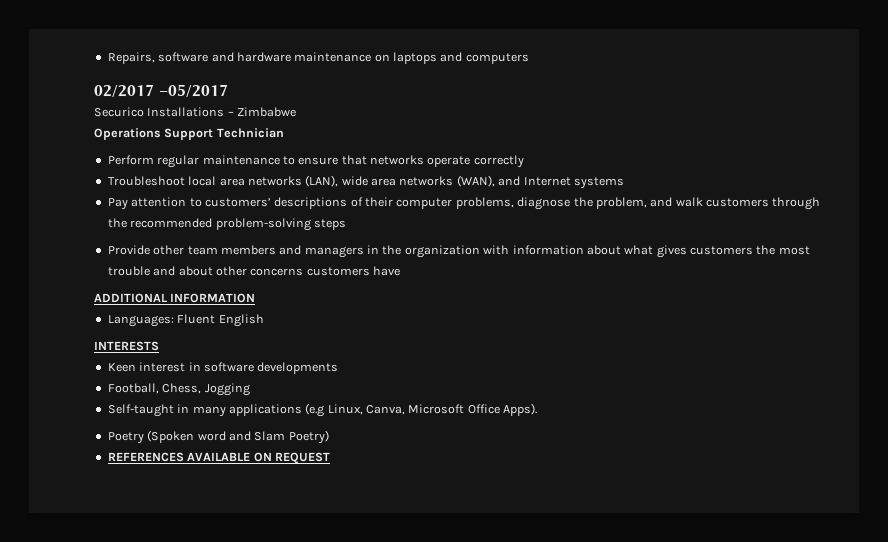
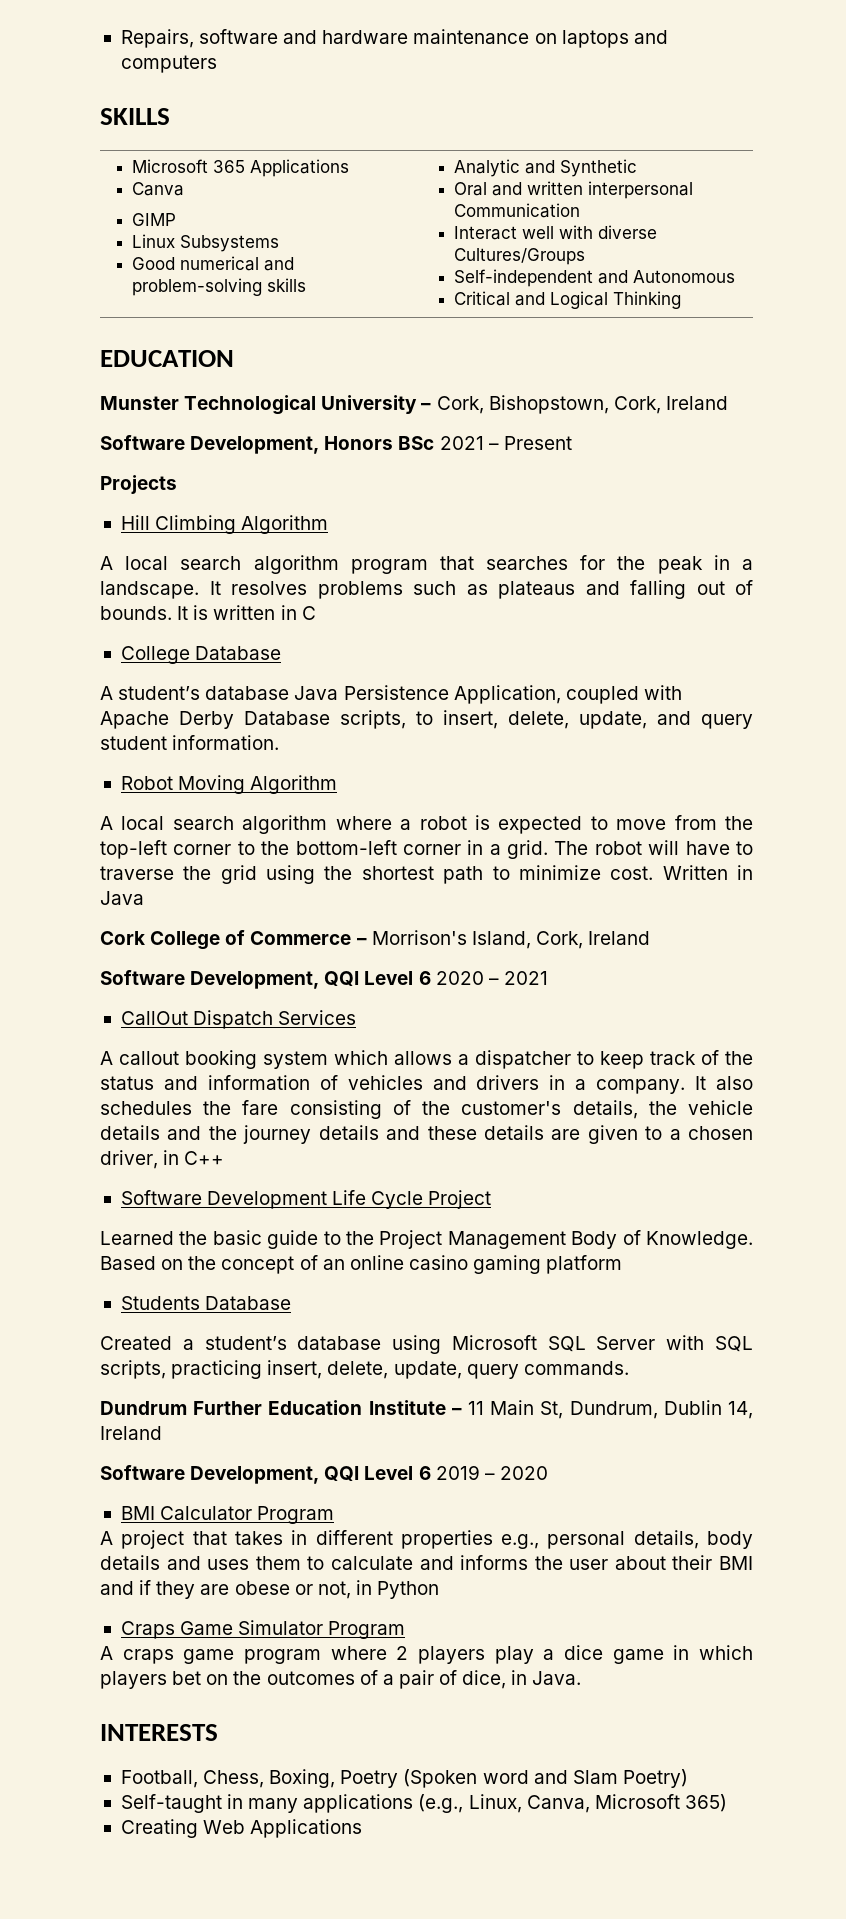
[94,84,228,97] [94,107,297,117] [94,128,284,140] [107,155,524,168] [107,175,624,189] [107,197,821,210] [107,218,346,231] [107,245,810,258] [107,266,400,276] [94,293,256,303] [107,314,264,327] [94,341,159,351] [107,362,339,374] [107,383,250,396] [107,403,538,417] 02/2017 –05/2017 // Securico Installations – Zimbabwe // Operations Support Technician // Perform regular maintenance to ensure that networks operate correctly // Troubleshoot local area networks (LAN), wide area networks (WAN), and Internet systems // Pay attention to customers’ descriptions of their computer problems, diagnose the problem, and walk customers through the recommended problem-solving steps // Provide other team members and managers in the organization with information about what gives customers the most trouble and about other concerns customers have // ADDITIONAL INFORMATION // Languages: Fluent English // INTERESTS // Keen interest in software developments // Football, Chess, Jogging // Self-taught in many applications (e.g Linux, Canva, Microsoft Office Apps). // -> [100,108,170,125] [132,159,350,177] [132,182,185,196] [132,213,177,226] [132,234,280,252] [132,256,295,271] [132,278,307,296] [454,159,638,177] [454,181,694,199] [454,203,581,218] [454,225,658,240] [454,248,586,265] [454,269,736,287] [454,291,682,309] [100,350,234,367] [100,395,728,415] [100,435,572,454] [100,475,177,494] [120,515,329,534] [100,555,754,574] [100,580,753,599] [100,605,316,620] [120,646,282,664] [100,685,682,704] [100,710,753,729] [100,735,280,750] [120,775,338,794] [100,815,753,834] [100,840,753,859] [100,865,753,884] [100,891,144,905] [100,930,651,950] [100,970,548,989] [120,1010,357,1029] [100,1050,753,1069] [100,1075,753,1094] [100,1100,753,1119] [100,1125,753,1144] [100,1150,225,1169] [120,1190,492,1209] [100,1230,753,1249] [100,1255,623,1274] [120,1296,292,1310] [100,1335,754,1354] [100,1360,629,1379] [100,1400,753,1419] [100,1426,162,1440] [100,1465,548,1484] [120,1506,335,1524] [100,1530,753,1549] [100,1555,753,1570] [100,1580,440,1599] [120,1620,406,1639] [100,1645,753,1664] [100,1670,582,1689] [100,1724,218,1741] [120,1769,336,1788] SKILLS // Microsoft 365 Applications // Canva // GIMP // Linux Subsystems // Good numerical and problem-solving skills | Analytic and Synthetic // Oral and written interpersonal Communication // Interact well with diverse Cultures/Groups // Self-independent and Autonomous // Critical and Logical Thinking // EDUCATION // Munster Technological University – Cork, Bishopstown, Cork, Ireland // Software Development, Honors BSc 2021 – Present // Projects // Hill Climbing Algorithm // A local search algorithm program that searches for the peak in a landscape. It resolves problems such as plateaus and falling out of bounds. It is written in C // College Database // A student’s database Java Persistence Application, coupled with Apache Derby Database scripts, to insert, delete, update, and query student information. // Robot Moving Algorithm // A local search algorithm where a robot is expected to move from the top-left corner to the bottom-left corner in a grid. The robot will have to traverse the grid using the shortest path to minimize cost. Written in Java // Cork College of Commerce – Morrison's Island, Cork, Ireland // Software Development, QQI Level 6 2020 – 2021 // CallOut Dispatch Services // A callout booking system which allows a dispatcher to keep track of the status and information of vehicles and drivers in a company. It also schedules the fare consisting of the customer's details, the vehicle details and the journey details and these details are given to a chosen driver, in C++ // Software Development Life Cycle Project // Learned the basic guide to the Project Management Body of Knowledge. Based on the concept of an online casino gaming platform // Students Database // Created a student’s database using Microsoft SQL Server with SQL scripts, practicing insert, delete, update, query commands. // Dundrum Further Education Institute – 11 Main St, Dundrum, Dublin 14, Ireland // Software Development, QQI Level 6 2019 – 2020 // BMI Calculator Program // A project that takes in different properties e.g., personal details, body details and uses them to calculate and informs the user about their BMI and if they are obese or not, in Python // Craps Game Simulator Program // A craps game program where 2 players play a dice game in which players bet on the outcomes of a pair of dice, in Java. // INTERESTS // Football, Chess, Boxing,
[107,452,330,464] REFERENCES AVAILABLE ON REQUEST -> [120,1794,727,1813] [120,1819,363,1838] Self-taught in many applications (e.g., Linux, Canva, Microsoft 365) // Creating Web Applications

